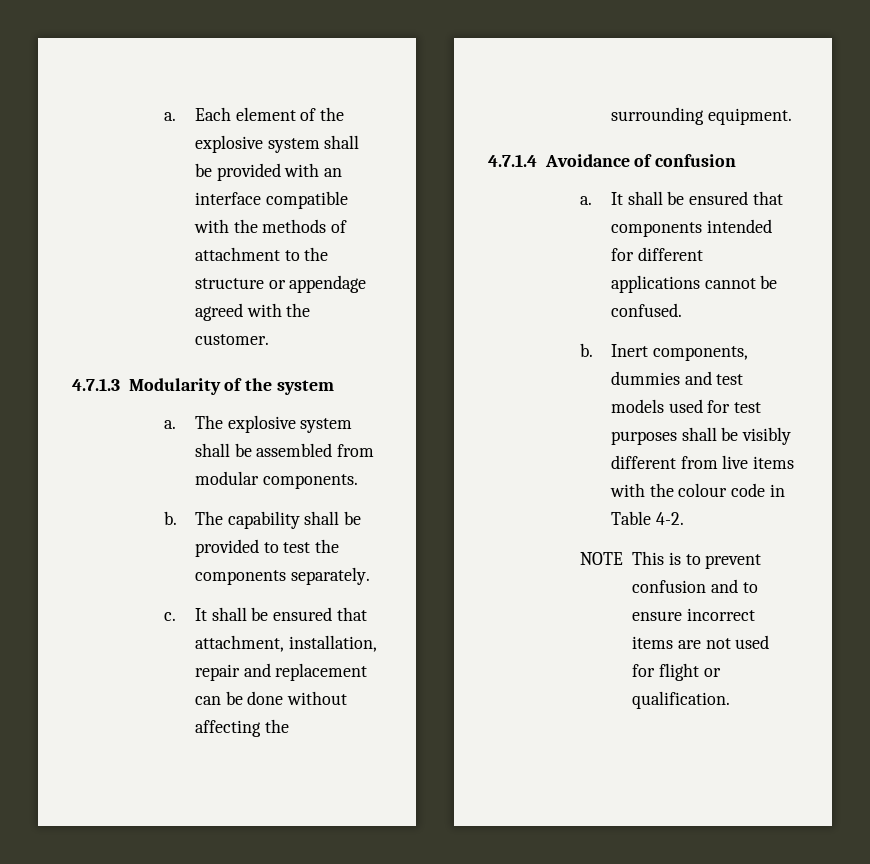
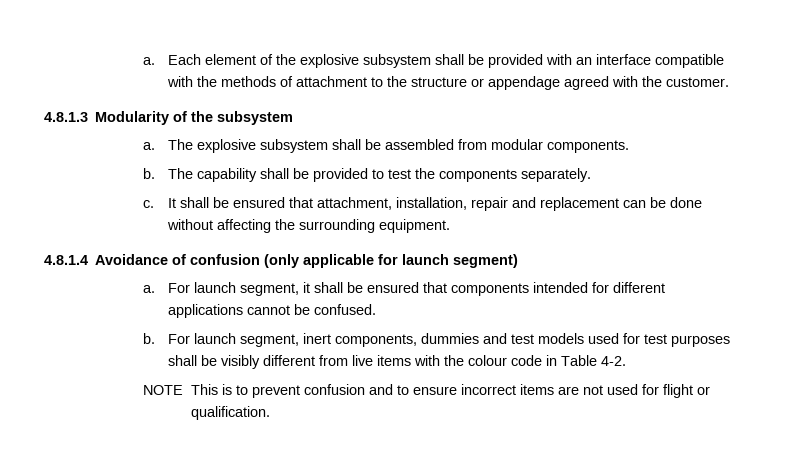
[267,138,320,153] system -> [363,54,432,68] subsystem
[72,378,120,391] 4.7.1.3 -> [44,112,88,122] 4.8.1.3
[276,380,334,395] system -> [217,111,294,125] subsystem
[300,418,353,433] system -> [260,139,329,153] subsystem
[488,154,537,167] 4.7.1.4 -> [44,255,88,265] 4.8.1.4
[580,192,623,205] // a. It -> [264,254,519,268] [143,282,311,296] (only applicable for launch segment) // a. For launch segment, it
[610,344,648,357] Inert -> [168,333,332,347] For launch segment, inert

